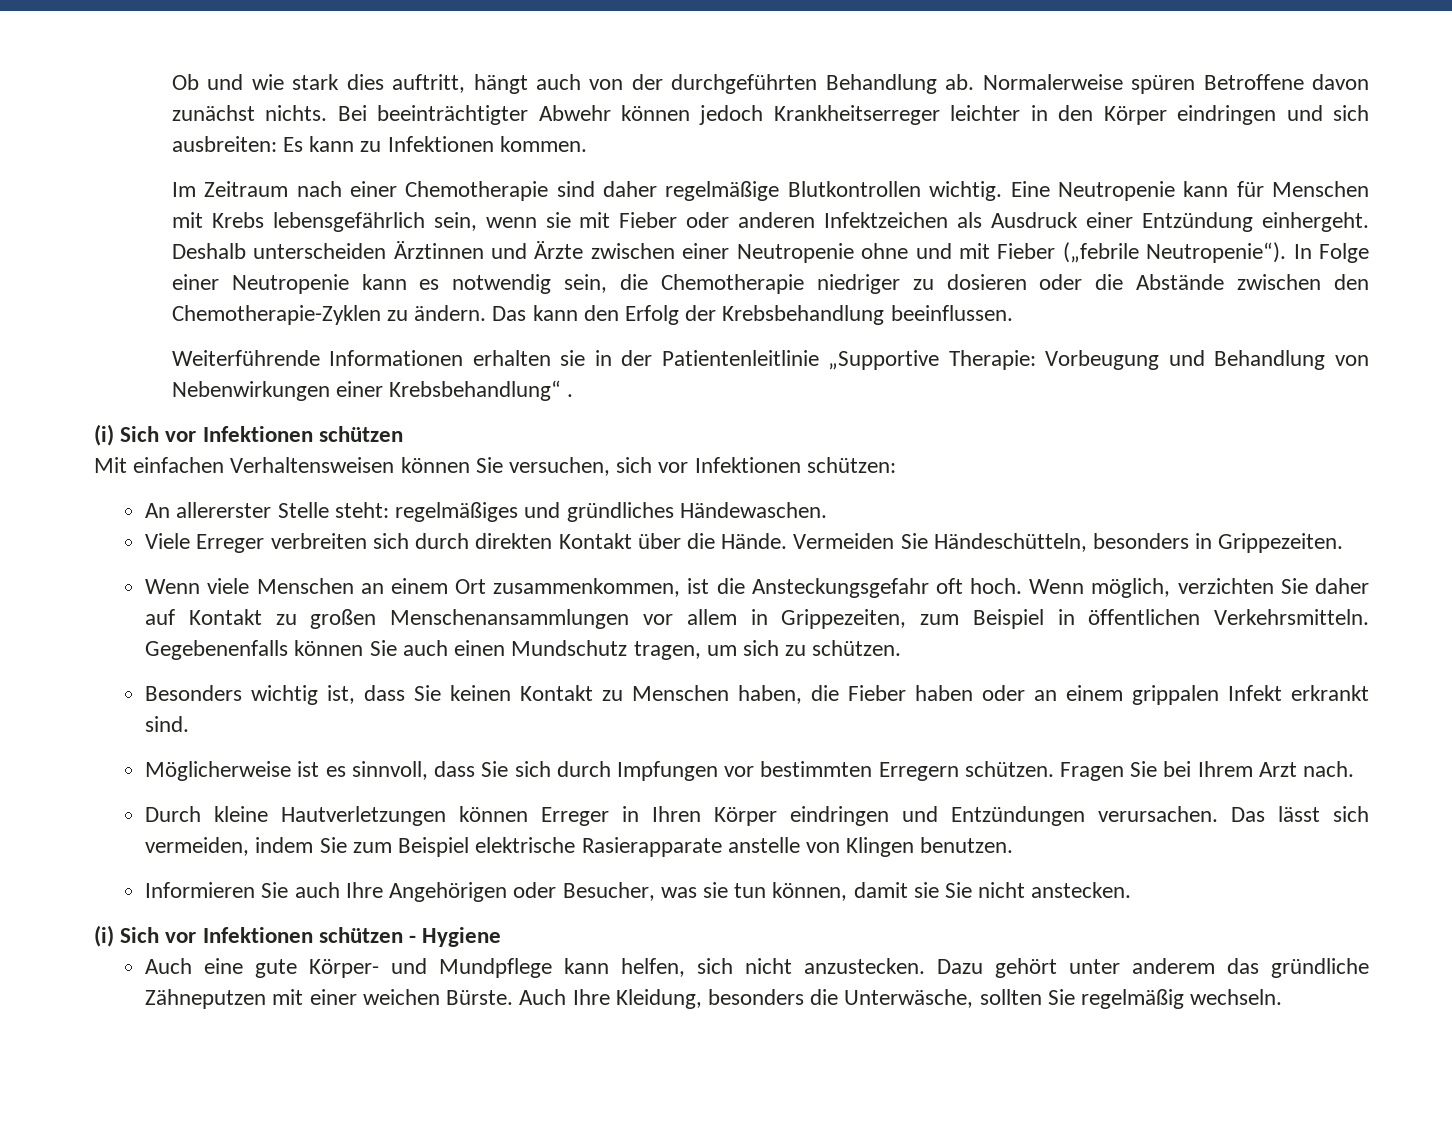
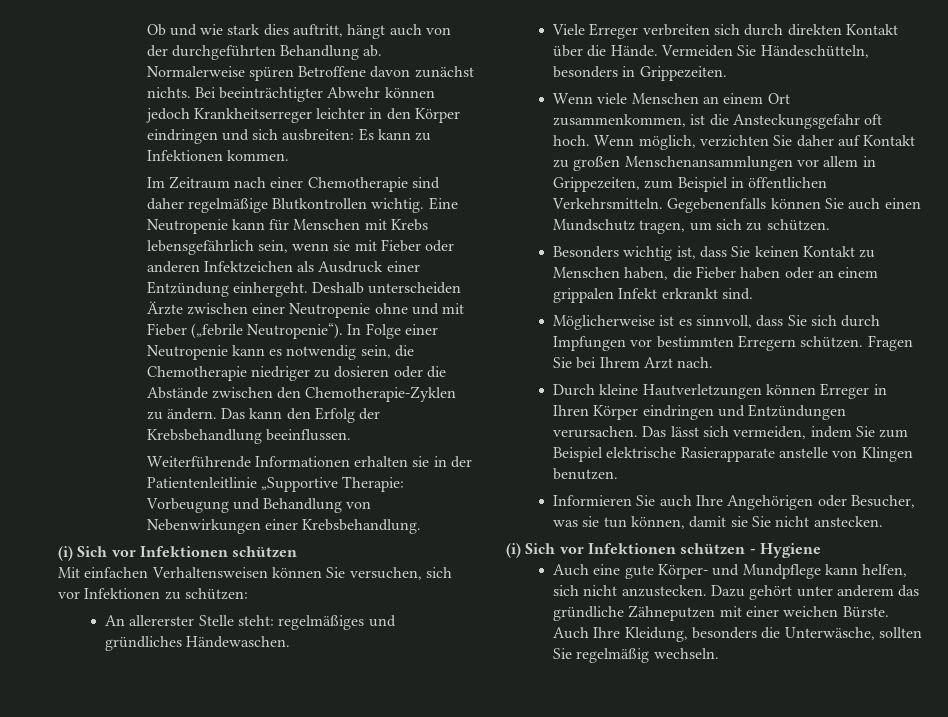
[393,241,528,259] Ärztinnen und -> (462, 288) none
[389,380,574,401] Krebsbehandlung“ . -> [302,519,422,534] Krebsbehandlung.
(801, 465) none -> [164,591,181,600] zu

